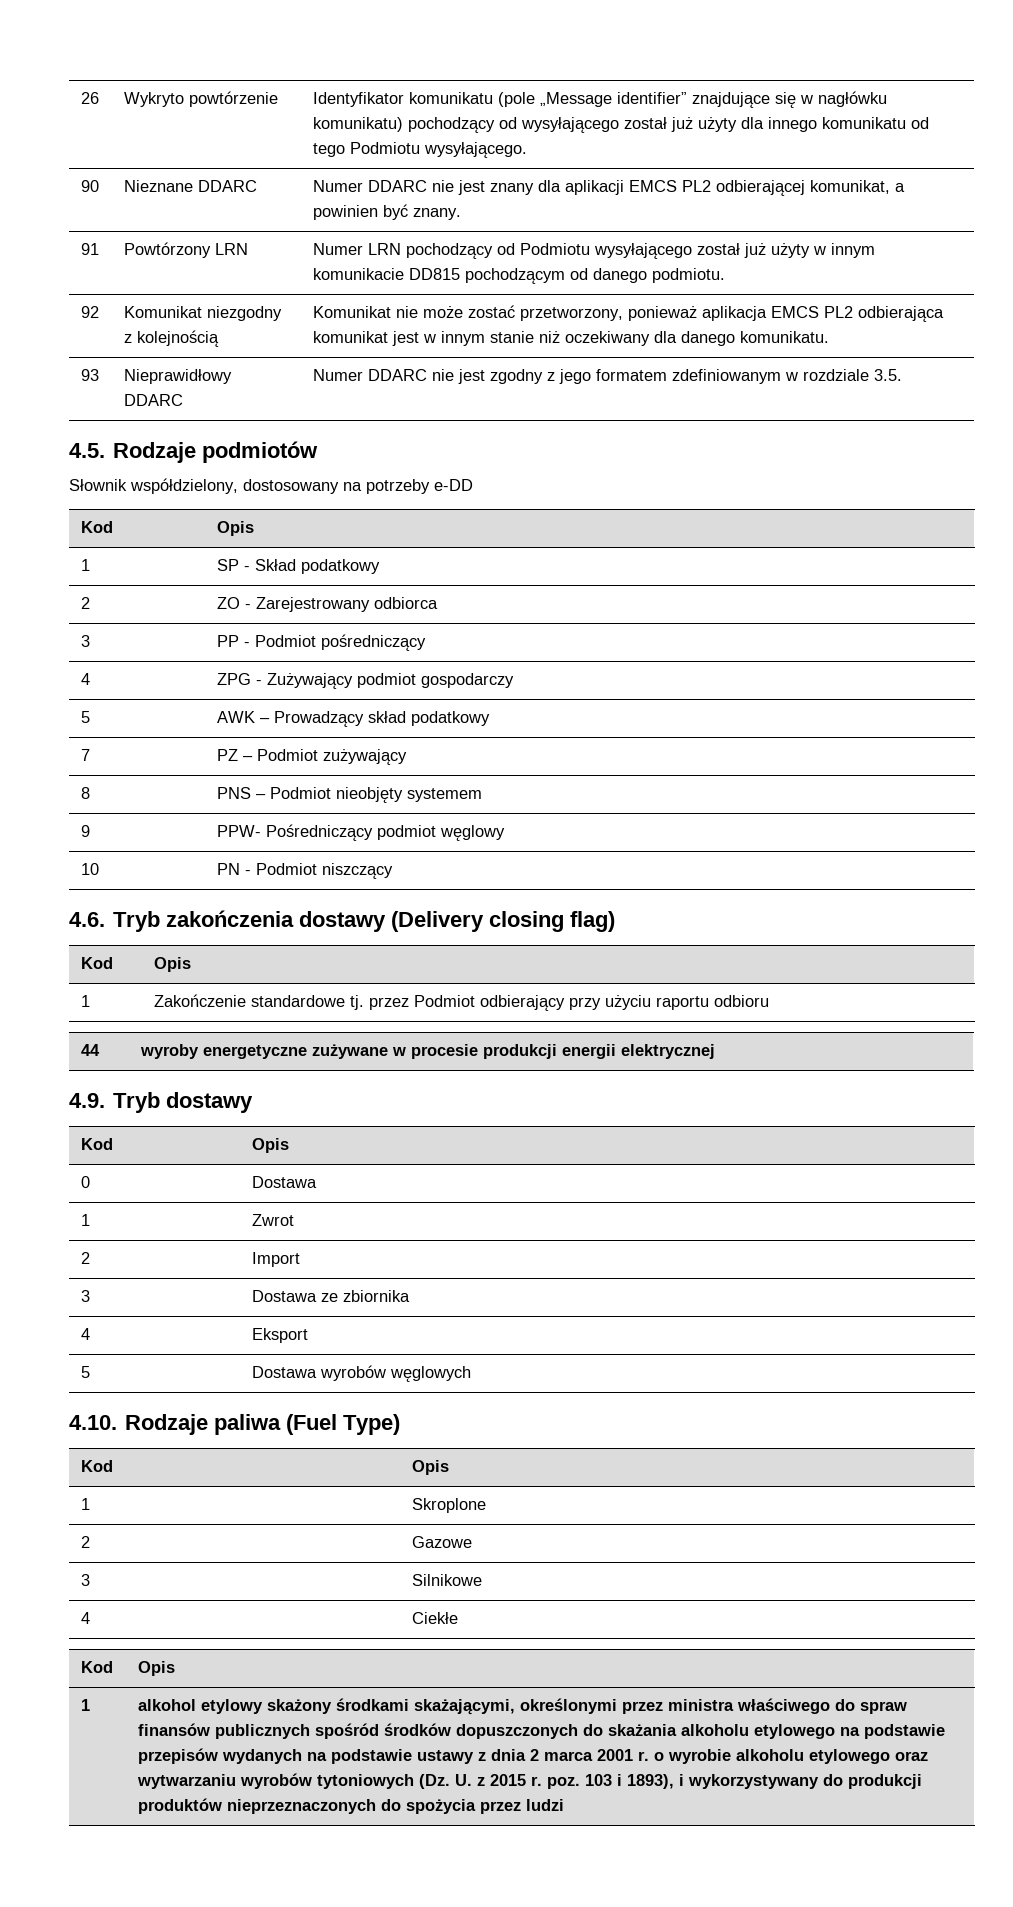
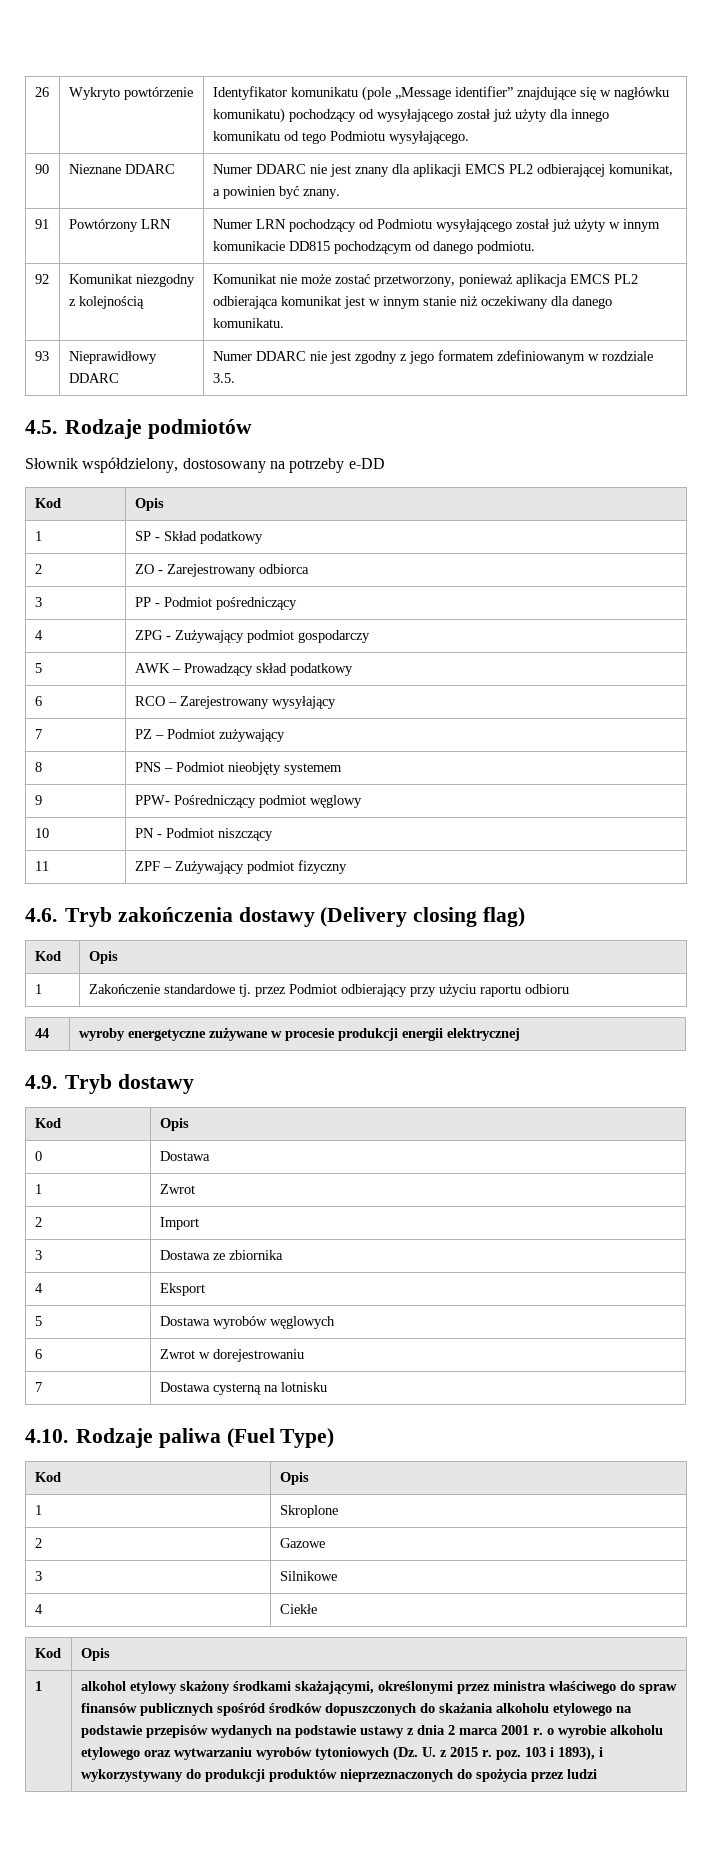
(491, 718) none -> [34,696,42,706] [134,696,336,709] // 6 | RCO – Zarejestrowany wysyłający
(394, 871) none -> [34,861,49,871] [134,860,347,874] // 11 | ZPF – Zużywający podmiot fizyczny
(472, 1374) none -> [34,1349,42,1359] [159,1349,304,1362] [34,1382,42,1392] [159,1382,327,1395] // 6 | Zwrot w dorejestrowaniu // 7 | Dostawa cysterną na lotnisku

